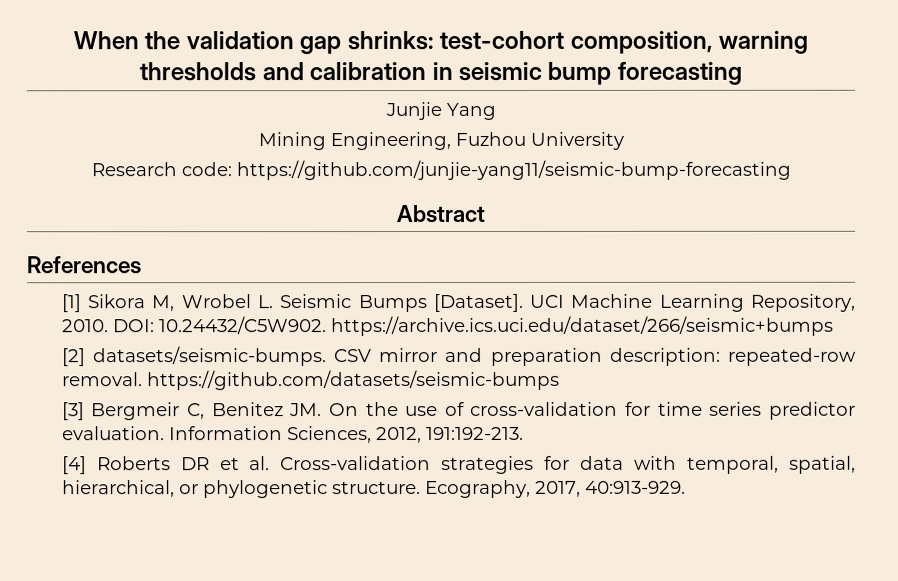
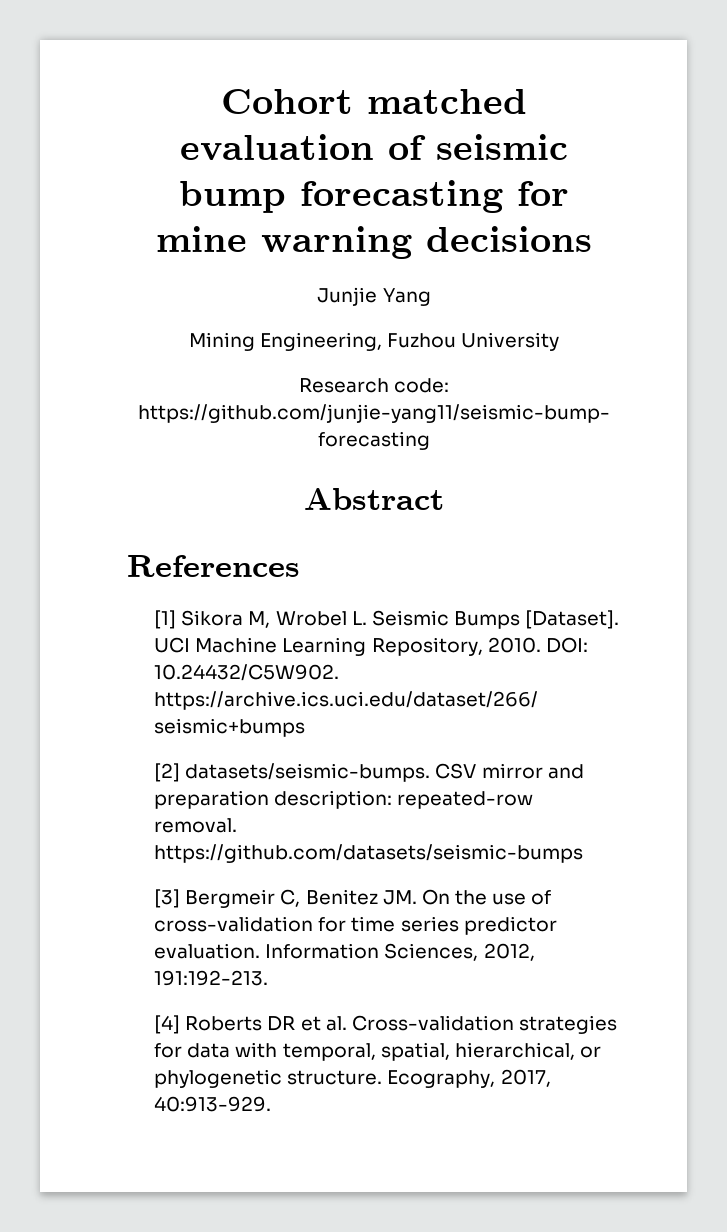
[72,30,809,55] [139,61,453,82] When the validation gap shrinks: test-cohort composition, warning thresholds and calibration in -> [221,89,527,114] [180,134,426,160] Cohort matched evaluation of
(742, 73) none -> [517,181,569,206] [156,226,592,259] for mine warning decisions

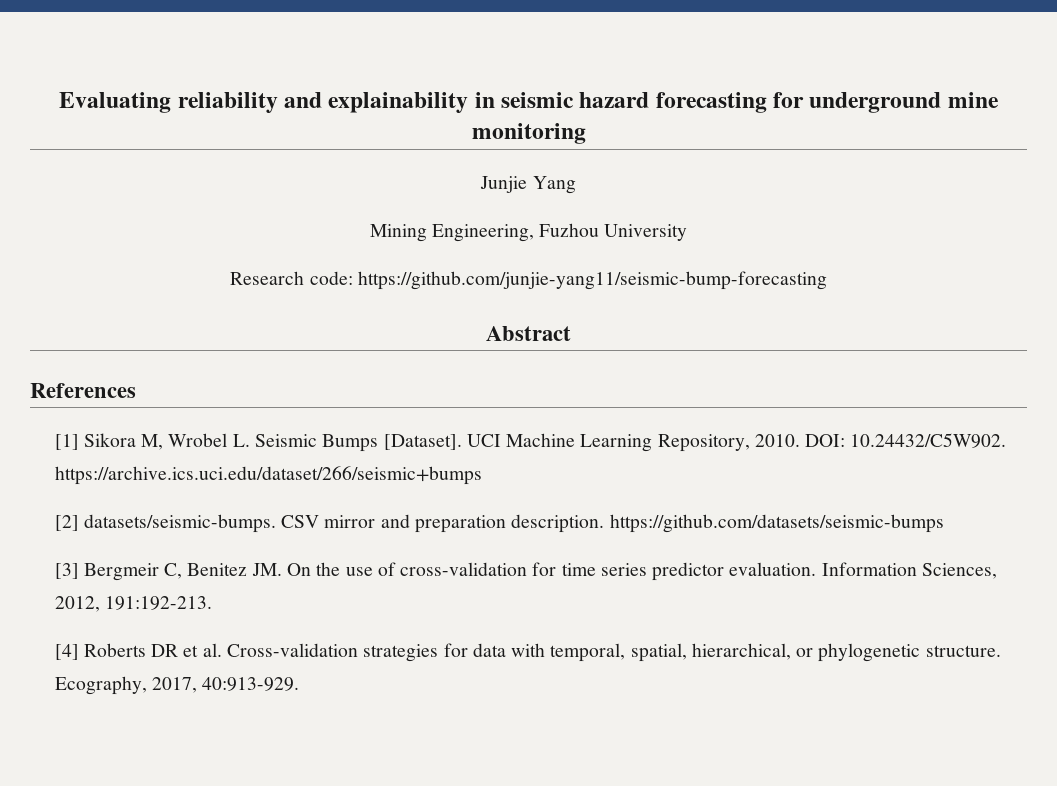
[221,89,527,114] [180,134,568,160] [179,180,569,213] [156,226,592,259] Cohort matched evaluation of seismic bump forecasting for mine warning decisions -> [59,92,999,113] [471,123,586,144] Evaluating reliability and explainability in seismic hazard forecasting for underground mine monitoring
[274,790,534,809] [154,818,238,833] description: repeated-row removal. -> [511,514,605,533] description.

